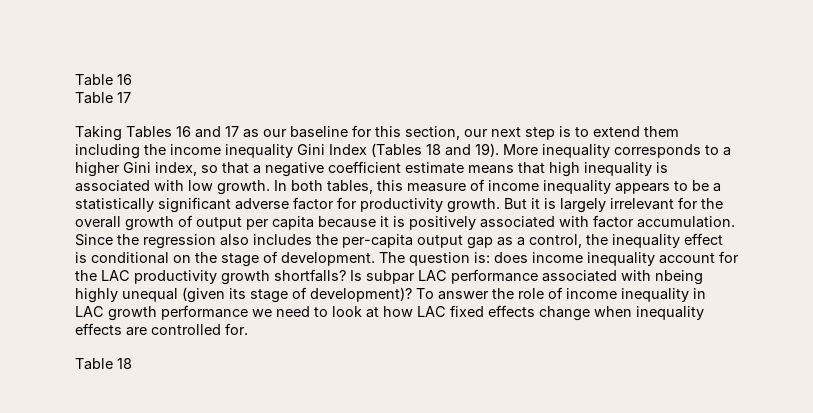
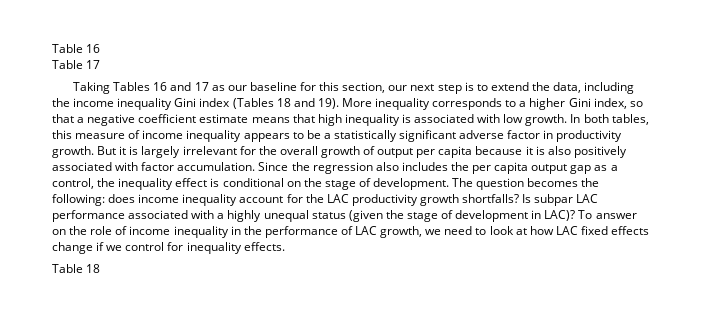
[644,126,679,137] them -> [531,82,582,93] the data,
[329,144,367,155] Index -> [199,98,231,107] index
[337,197,357,209] for -> [543,130,554,139] in
(405, 221) none -> [547,146,571,155] also
[342,234,413,248] per-capita -> [472,162,529,174] per capita
[474,252,490,263] is: -> [527,178,600,187] [52,194,105,206] becomes the following:
[655,270,703,285] nbeing -> [217,213,225,219] a
[182,287,412,303] (given its stage of development)? -> [311,210,576,222] status (given the stage of development in LAC)?
(489, 295) none -> [52,229,66,235] on
[75,305,248,321] LAC growth performance -> [243,226,423,238] the performance of LAC growth,
[594,306,704,320] [75,323,248,336] when inequality effects are controlled for. -> [96,242,285,254] if we control for inequality effects.

